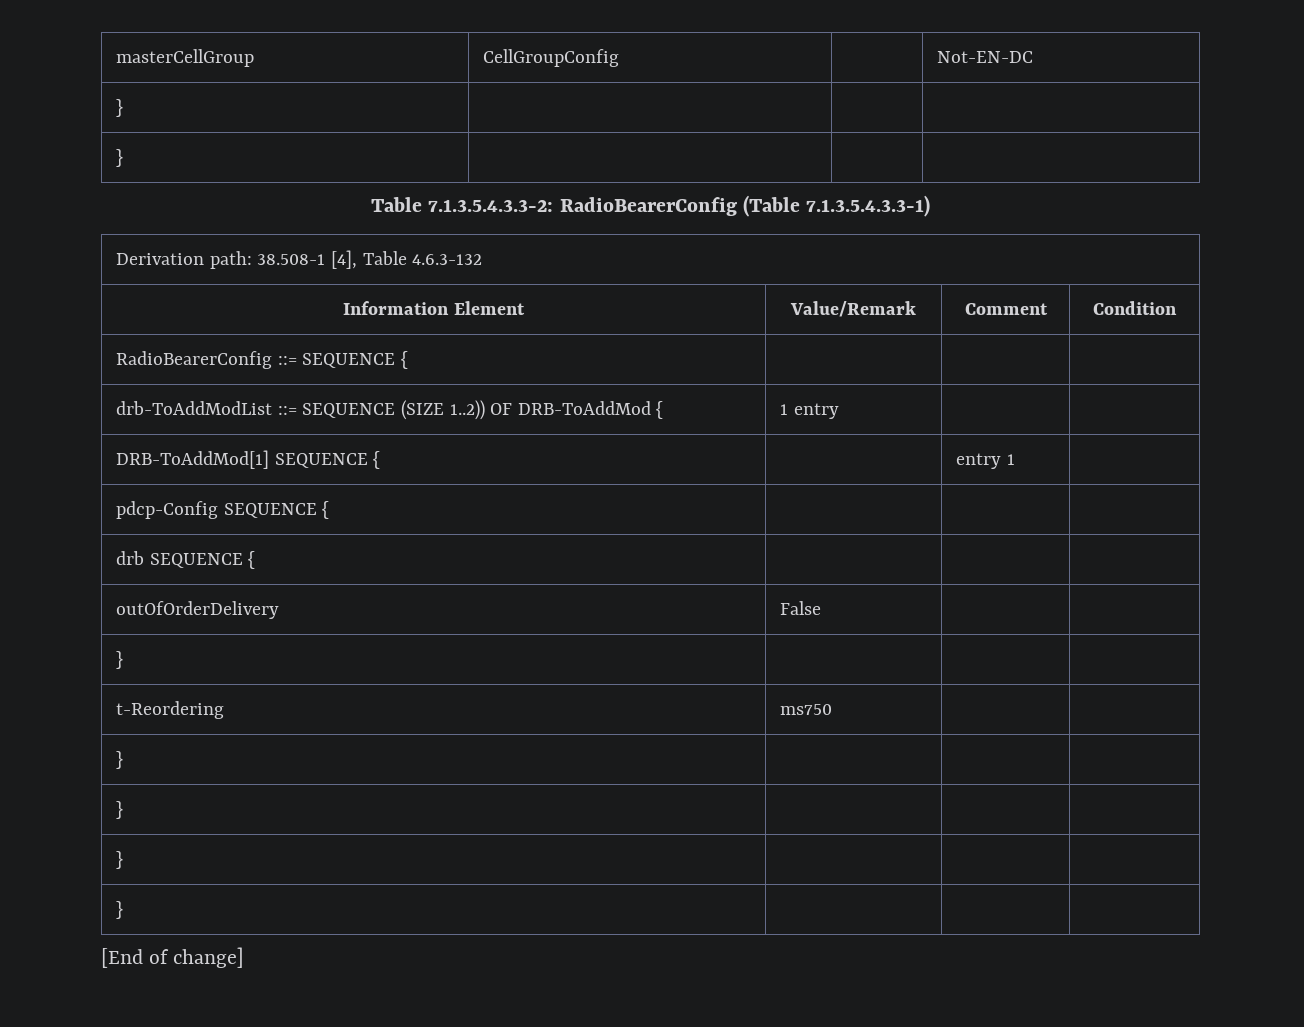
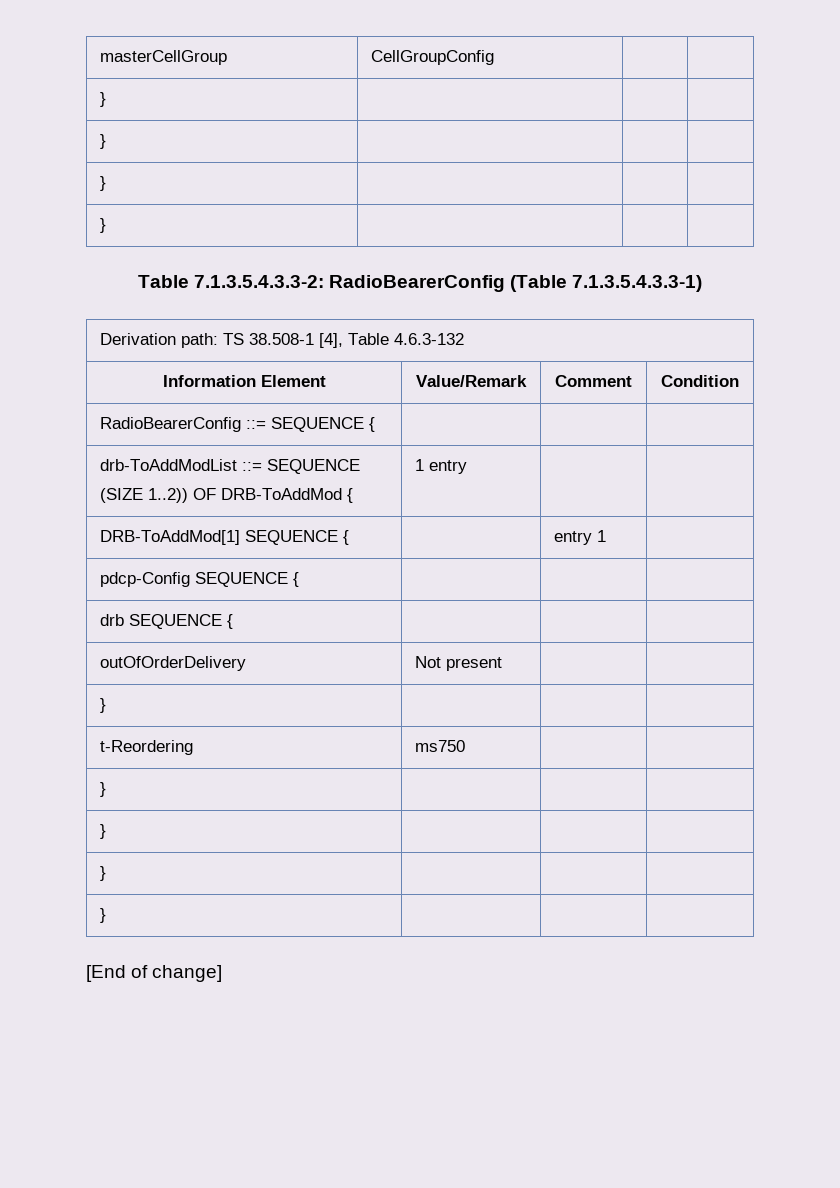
[937,51,1034,63] Not-EN-DC -> [99,92,106,107] [99,134,106,149] // } | | | // } | | |
(252, 260) none -> [222,333,244,345] TS
[780,601,822,615] False -> [414,656,502,671] Not present

